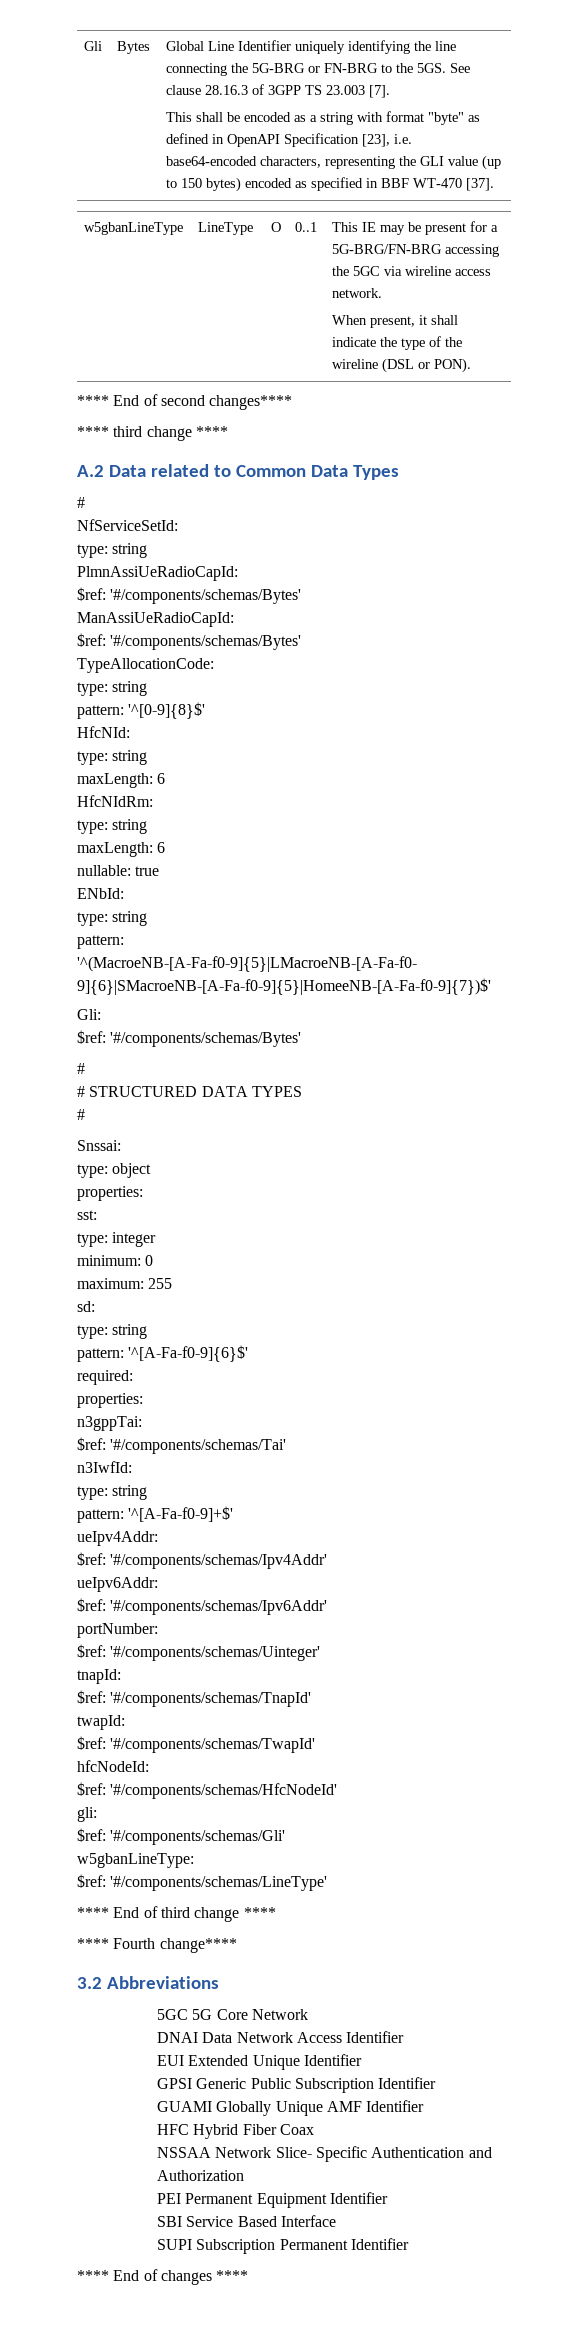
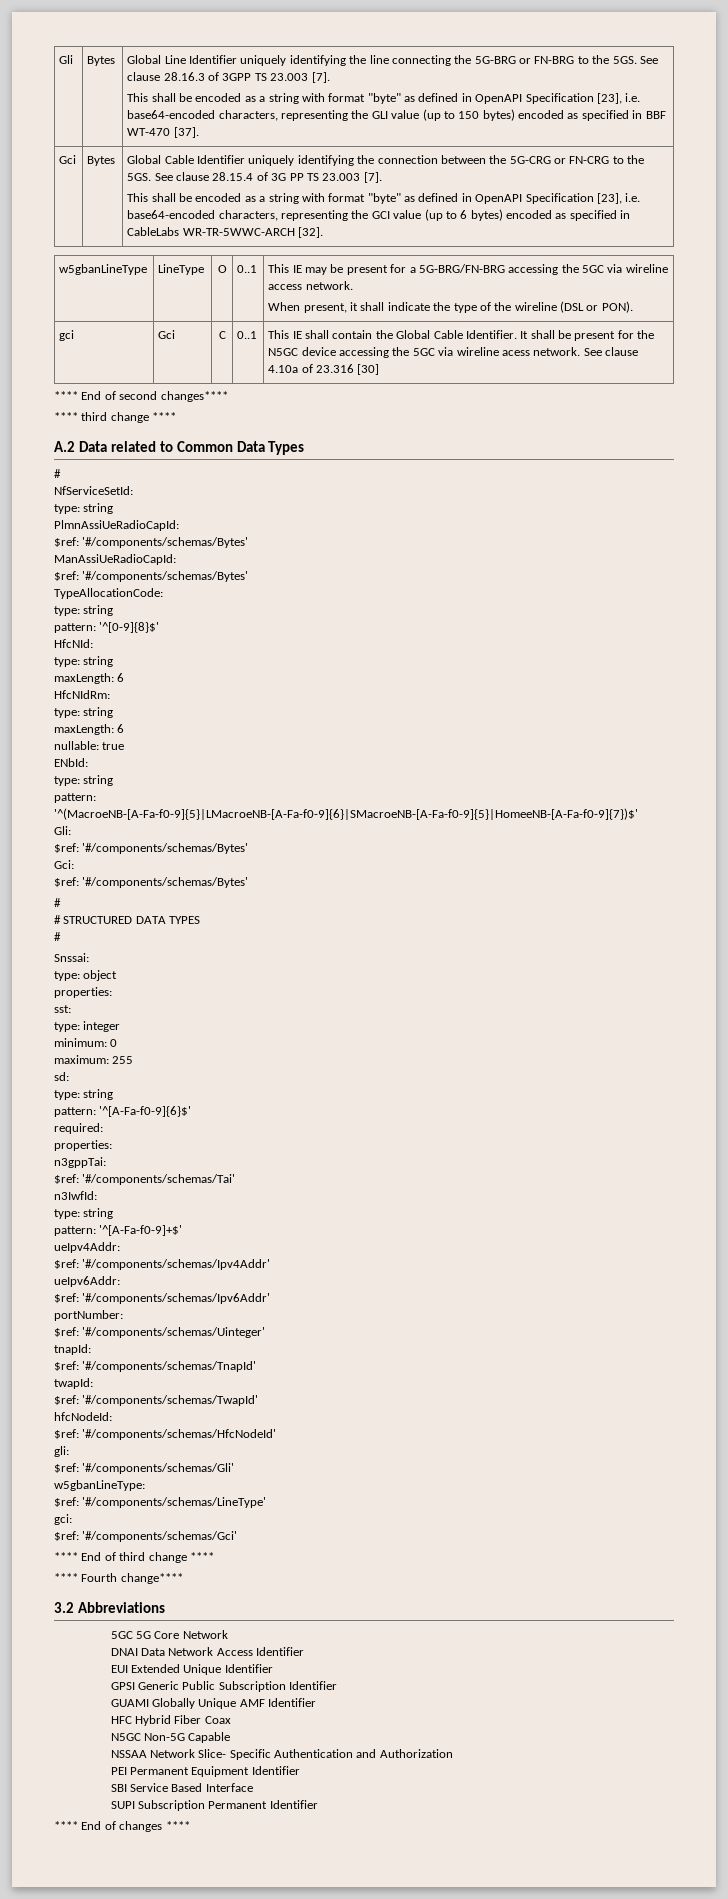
(495, 184) none -> [59,155,77,164] [87,156,116,166] [127,155,645,166] [127,172,382,183] [127,193,641,204] [127,209,631,221] [127,227,324,238] // Gci | Bytes | Global Cable Identifier uniquely identifying the connection between the 5G-CRG or FN-CRG to the 5GS. See clause 28.15.4 of 3G PP TS 23.003 [7]. // This shall be encoded as a string with format "byte" as defined in OpenAPI Specification [23], i.e. base64-encoded characters, representing the GCI value (up to 6 bytes) encoded as specified in CableLabs WR-TR-5WWC-ARCH [32].
(472, 365) none -> [59,330,75,341] [158,330,176,339] [218,331,226,339] [237,331,258,339] [268,330,655,341] [268,347,639,358] [268,364,380,375] // gci | Gci | C | 0..1 | This IE shall contain the Global Cable Identifier. It shall be present for the N5GC device accessing the 5GC via wireline acess network. See clause 4.10a of 23.316 [30]
(302, 1039) none -> [54,860,74,869] [54,877,249,888] // Gci: // $ref: '#/components/schemas/Bytes'
(328, 1883) none -> [54,1514,72,1525] [54,1531,238,1542] // gci: // $ref: '#/components/schemas/Gci'
(314, 2129) none -> [110,1732,231,1743] // N5GC Non-5G Capable

